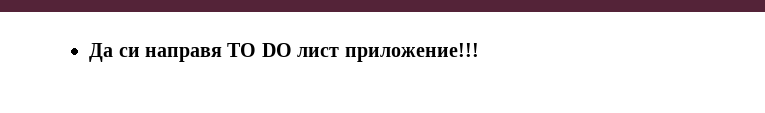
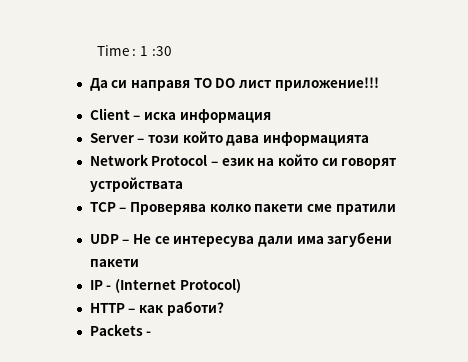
(89, 52) none -> [96,45,172,56] Time : 1 :30 //
(479, 52) none -> [89,108,271,123] [89,131,369,146] [89,154,397,169] [89,177,183,192] [89,202,396,215] [89,232,393,247] [89,259,139,267] [89,279,241,293] [89,301,224,316] [89,324,152,336] // Client – иска информация // Server – този който дава информацията // Network Protocol – език на който си говорят устройствата // TCP – Проверява колко пакети сме пратили // UDP – Не се интересува дали има загубени пакети // IP - (Internet Protocol) // HTTP – как работи? // Packets -

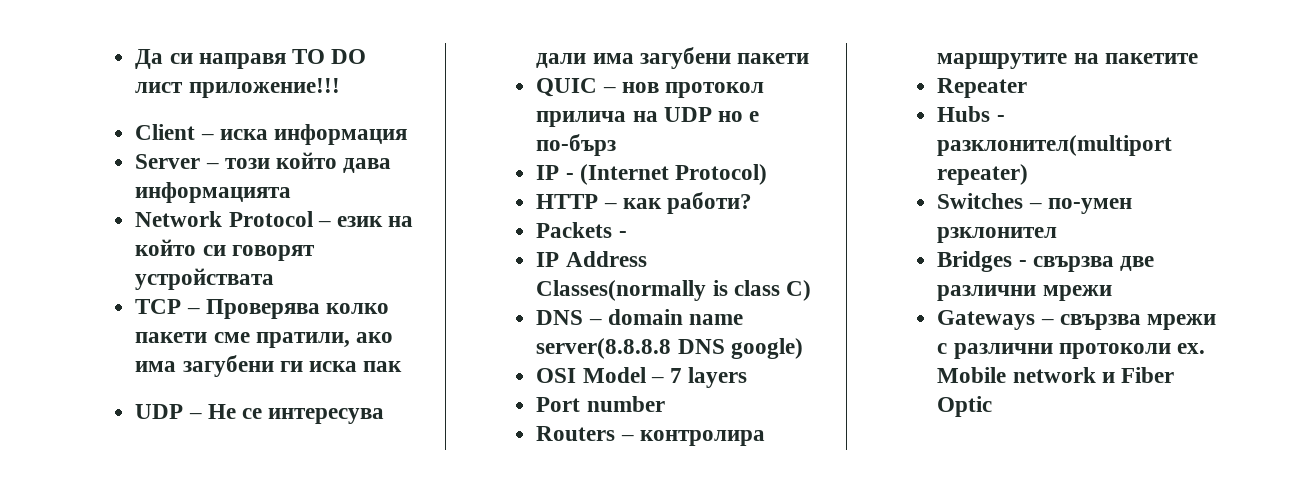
[96,45,172,56] Time : 1 :30 // -> (135, 59) none
[335,204,396,215] пратили -> [255,332,394,348] [135,355,403,377] пратили, ако има загубени ги иска пак
(139, 263) none -> [536,78,765,98] [536,107,760,127] [536,134,617,156] // QUIC – нов протокол прилича на UDP но е по-бърз
(152, 333) none -> [536,251,647,267] [536,280,812,301] [536,309,744,325] [536,338,803,359] [536,367,748,388] [536,396,665,412] [536,426,765,446] [937,53,1198,69] [937,78,1028,98] [937,106,1005,122] [937,135,1173,156] [937,164,1029,185] [937,193,1132,214] [937,227,1058,243] [937,251,1155,272] [937,285,1112,301] [937,310,1217,330] [937,343,1206,359] [937,367,1175,383] [937,396,993,417] // IP Address Classes(normally is class C) // DNS – domain name server(8.8.8.8 DNS google) // OSI Model – 7 layers // Port number // Routers – контролира маршрутите на пакетите // Repeater // Hubs - разклонител(multiport repeater) // Switches – по-умен рзклонител // Bridges - свързва две различни мрежи // Gateways – свързва мрежи с различни протоколи ex. Mobile network и Fiber Optic

